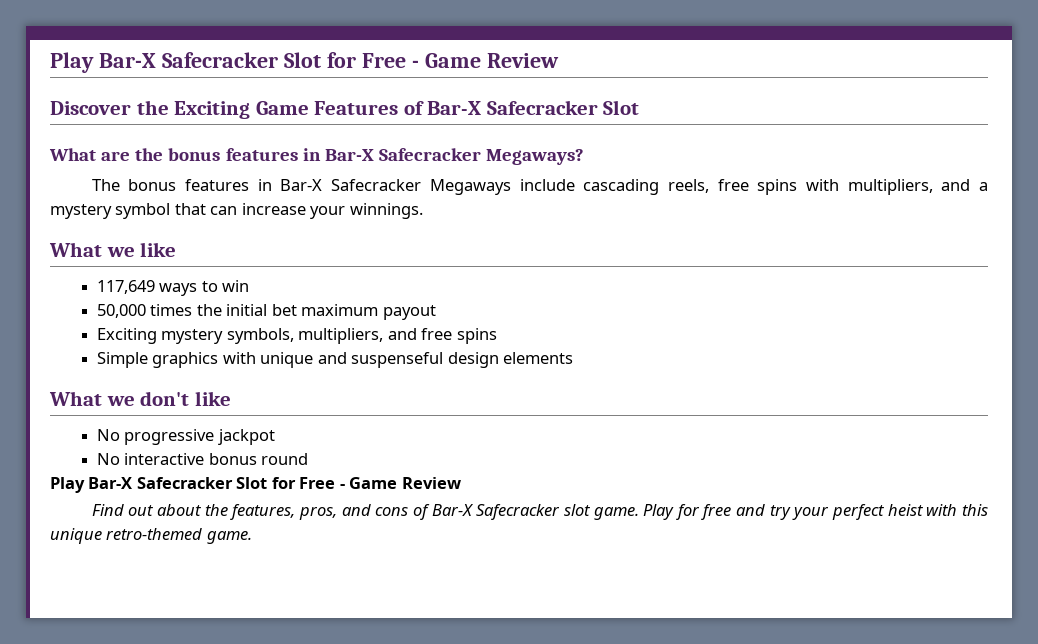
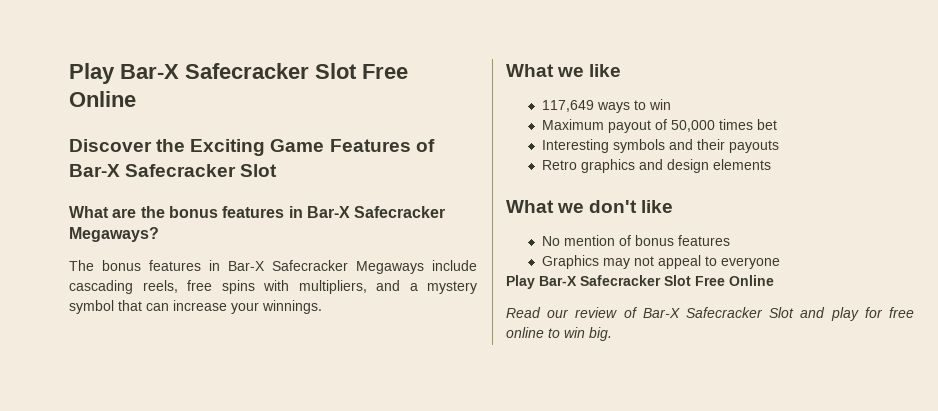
[50,52,559,73] Play Bar-X Safecracker Slot for Free - Game Review -> [69,63,408,84] [69,91,136,107] Play Bar-X Safecracker Slot Free Online
[97,304,436,320] [97,328,497,344] [97,352,444,368] 50,000 times the initial bet maximum payout // Exciting mystery symbols, multipliers, and free spins // Simple graphics with unique and suspenseful -> [541,119,777,133] [541,139,779,153] [541,159,663,173] Maximum payout of 50,000 times bet // Interesting symbols and their payouts // Retro graphics and
[124,429,275,445] [97,453,309,465] [50,477,461,493] [91,504,988,520] [50,528,252,544] progressive jackpot // No interactive bonus round // Play Bar-X Safecracker Slot for Free - Game Review // Find out about the features, pros, and cons of Bar-X Safecracker slot game. Play for free and try your perfect heist with this unique retro-themed game. -> [563,235,730,246] [541,255,780,269] [506,275,774,289] [506,307,914,321] [506,327,612,341] mention of bonus features // Graphics may not appeal to everyone // Play Bar-X Safecracker Slot Free Online // Read our review of Bar-X Safecracker Slot and play for free online to win big.

